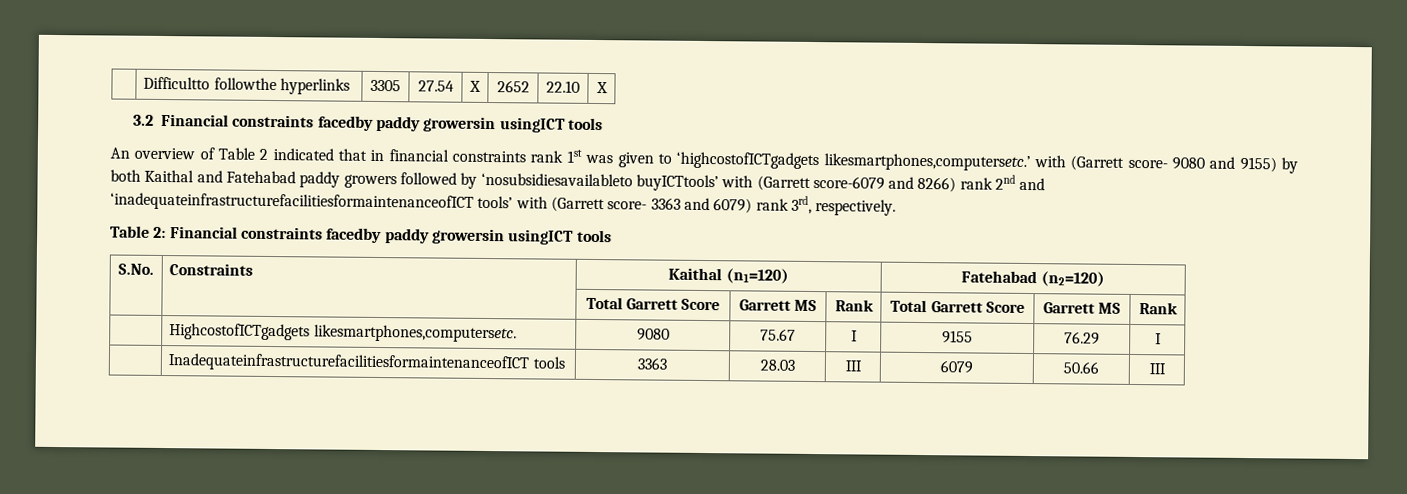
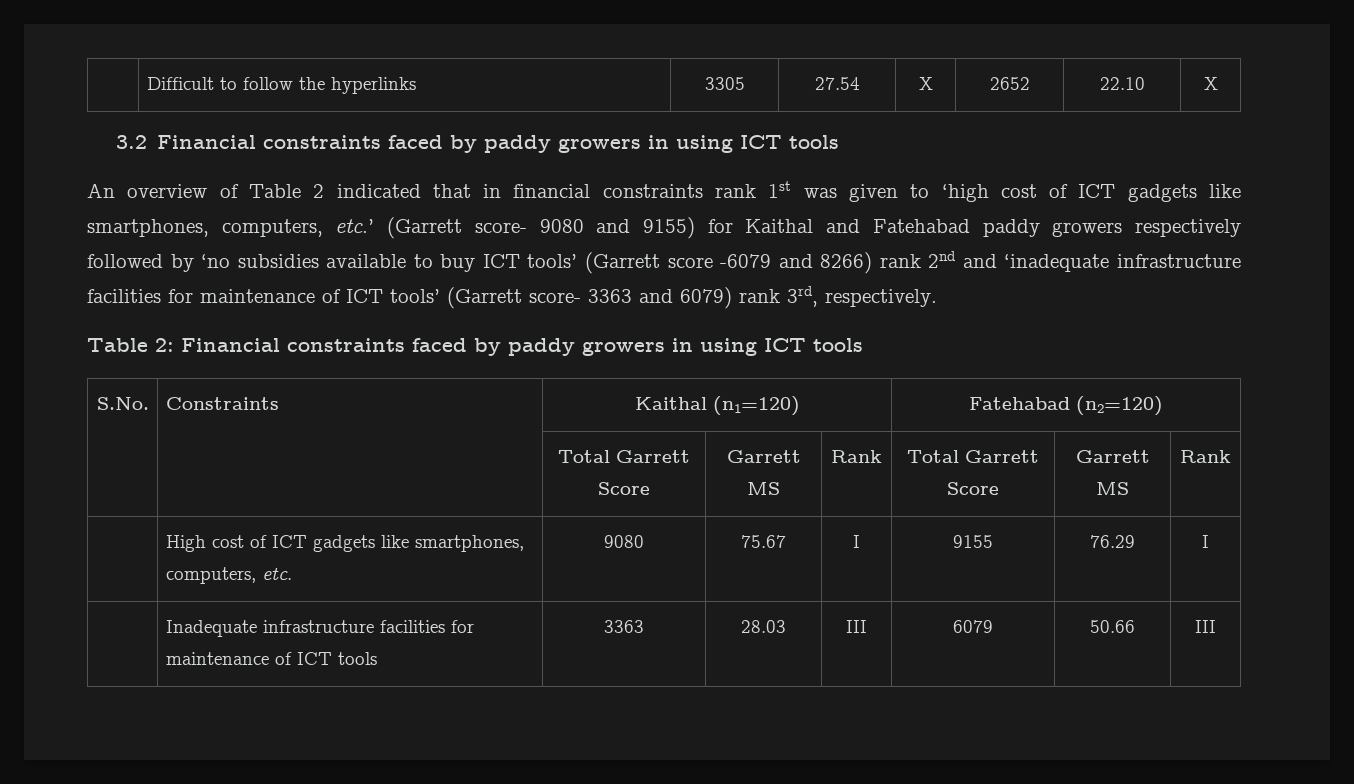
[143,76,277,91] | Difficultto followthe -> [146,77,325,90] | Difficult to follow the
[317,115,566,133] facedby paddy growersin usingICT -> [388,135,783,153] faced by paddy growers in using ICT
[676,151,1066,172] ‘highcostofICTgadgets likesmartphones,computersetc.’ with -> [941,184,1241,202] [87,219,375,237] ‘high cost of ICT gadgets like smartphones, computers, etc.’
[1280,157,1298,174] [110,169,141,182] by both -> [707,219,733,233] for
(397, 181) none -> [1134,219,1241,237] respectively
[480,172,885,192] ‘nosubsidiesavailableto buyICTtools’ with (Garrett score-6079 -> [201,252,772,274] ‘no subsidies available to buy ICT tools’ (Garrett score -6079
[110,192,548,212] ‘inadequateinfrastructurefacilitiesformaintenanceofICT tools’ with -> [1004,254,1241,272] [87,289,440,303] ‘inadequate infrastructure facilities for maintenance of ICT tools’
[326,227,575,245] facedby paddy growersin usingICT -> [412,338,806,356] faced by paddy growers in using ICT
[169,323,517,343] HighcostofICTgadgets likesmartphones,computersetc. -> [165,535,524,552] [165,567,292,584] High cost of ICT gadgets like smartphones, computers, etc.
[168,353,530,373] InadequateinfrastructurefacilitiesformaintenanceofICT -> [165,620,474,637] [165,652,332,665] Inadequate infrastructure facilities for maintenance of ICT

